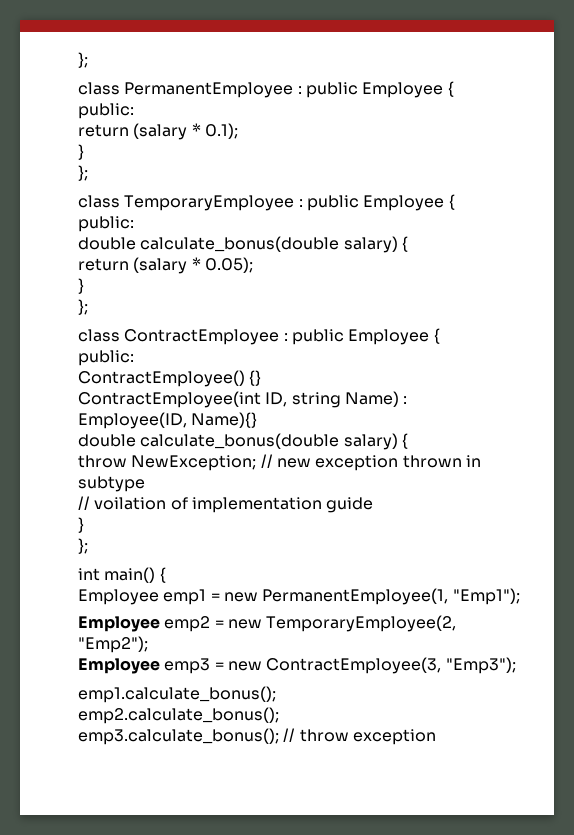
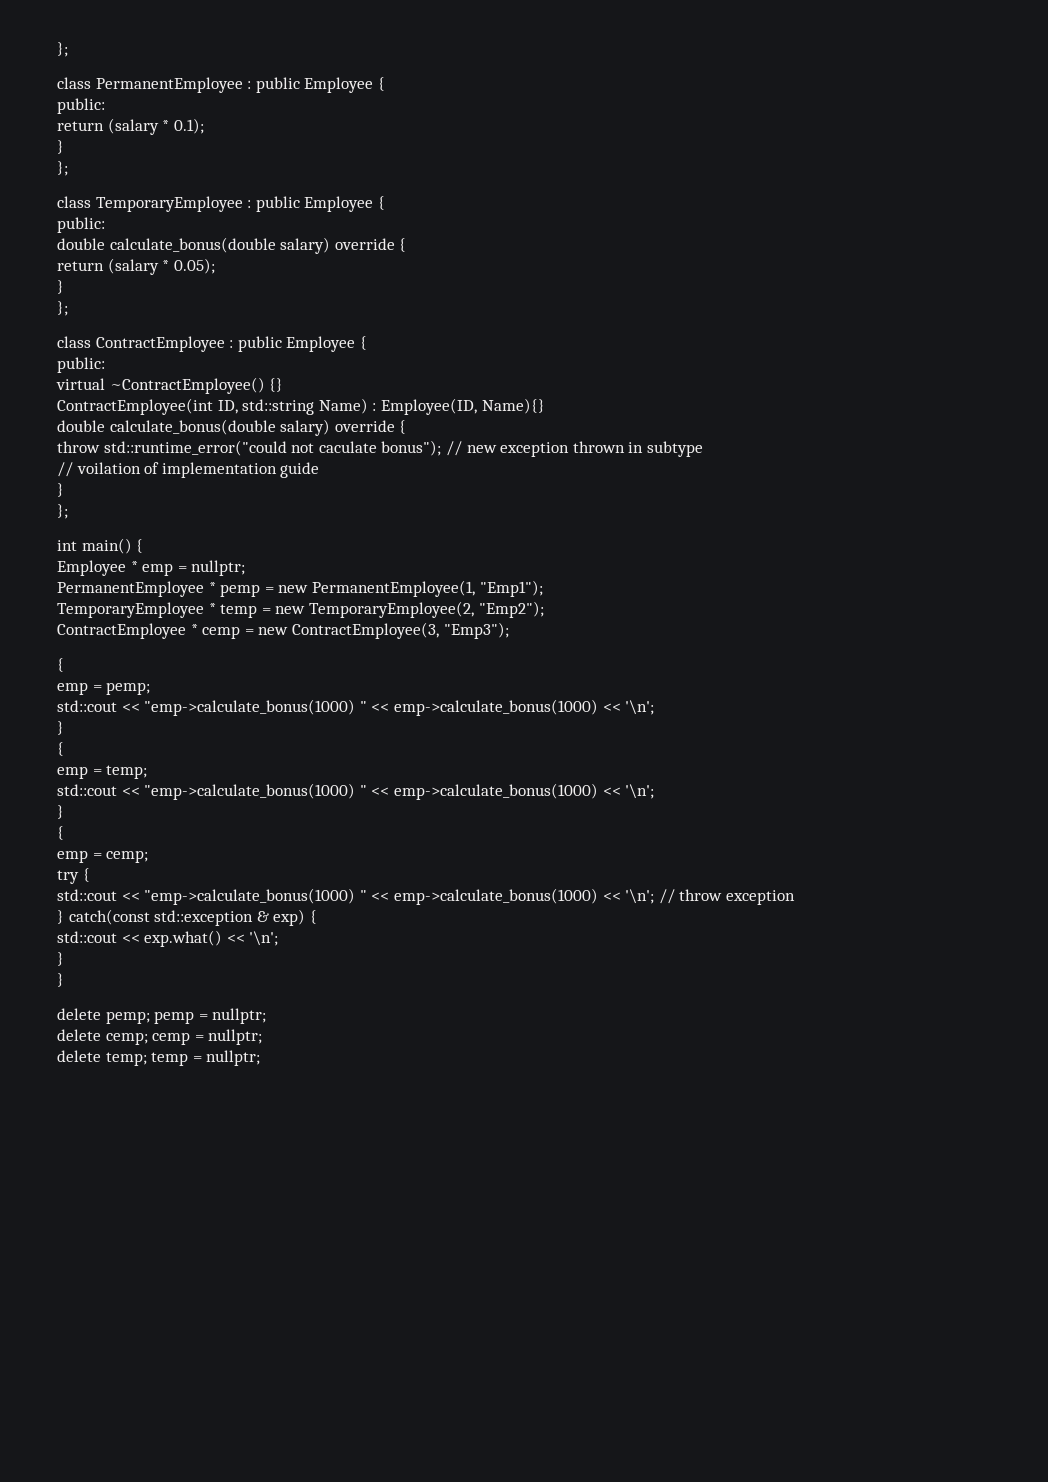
(398, 244) none -> [334,238,395,250] override
[78,370,245,387] ContractEmployee() -> [56,377,265,394] virtual ~ContractEmployee()
[291,392,341,408] string -> [242,399,315,415] std::string
(398, 441) none -> [334,420,395,432] override
[131,455,257,471] NewException; -> [103,440,442,456] std::runtime_error("could not caculate bonus");
[163,589,207,605] emp1 -> [130,560,246,576] [57,581,261,597] * emp = nullptr; // PermanentEmployee * pemp
[78,616,211,632] Employee emp2 -> [57,602,258,618] TemporaryEmployee * temp
[78,658,211,674] Employee emp3 -> [57,623,241,639] ContractEmployee * cemp
[78,686,276,703] [78,707,279,724] [78,728,436,745] emp1.calculate_bonus(); // emp2.calculate_bonus(); // emp3.calculate_bonus(); // throw exception -> [57,658,64,672] [57,682,151,695] [57,699,655,716] [57,721,64,735] [57,742,64,756] [57,765,148,779] [57,783,655,800] [57,805,64,819] [57,826,64,840] [57,850,149,863] [57,868,90,884] [57,888,795,905] [57,909,317,926] [57,930,279,947] [57,952,64,966] [57,973,64,987] [57,1008,267,1024] [57,1029,263,1045] [57,1050,261,1066] { // emp = pemp; // std::cout << "emp->calculate_bonus(1000) " << emp->calculate_bonus(1000) << '\n'; // } // { // emp = temp; // std::cout << "emp->calculate_bonus(1000) " << emp->calculate_bonus(1000) << '\n'; // } // { // emp = cemp; // try { // std::cout << "emp->calculate_bonus(1000) " << emp->calculate_bonus(1000) << '\n'; // throw exception // } catch(const std::exception & exp) { // std::cout << exp.what() << '\n'; // } // } // delete pemp; pemp = nullptr; // delete cemp; cemp = nullptr; // delete temp; temp = nullptr;

